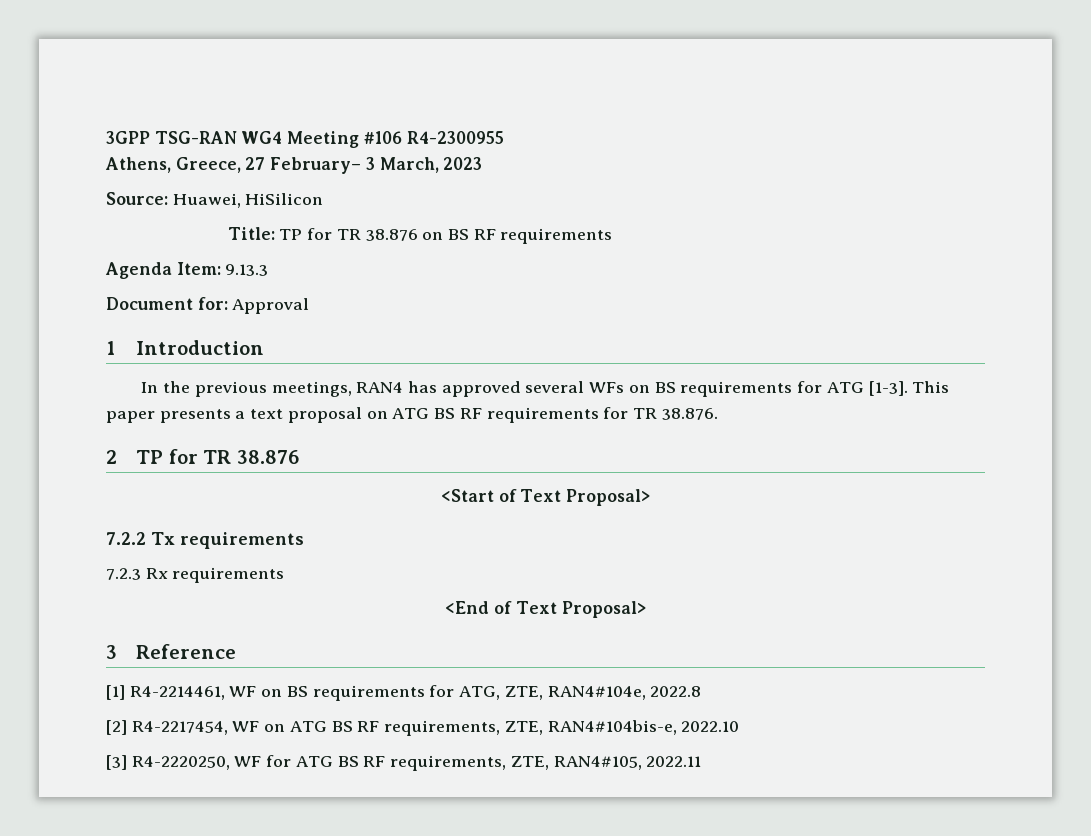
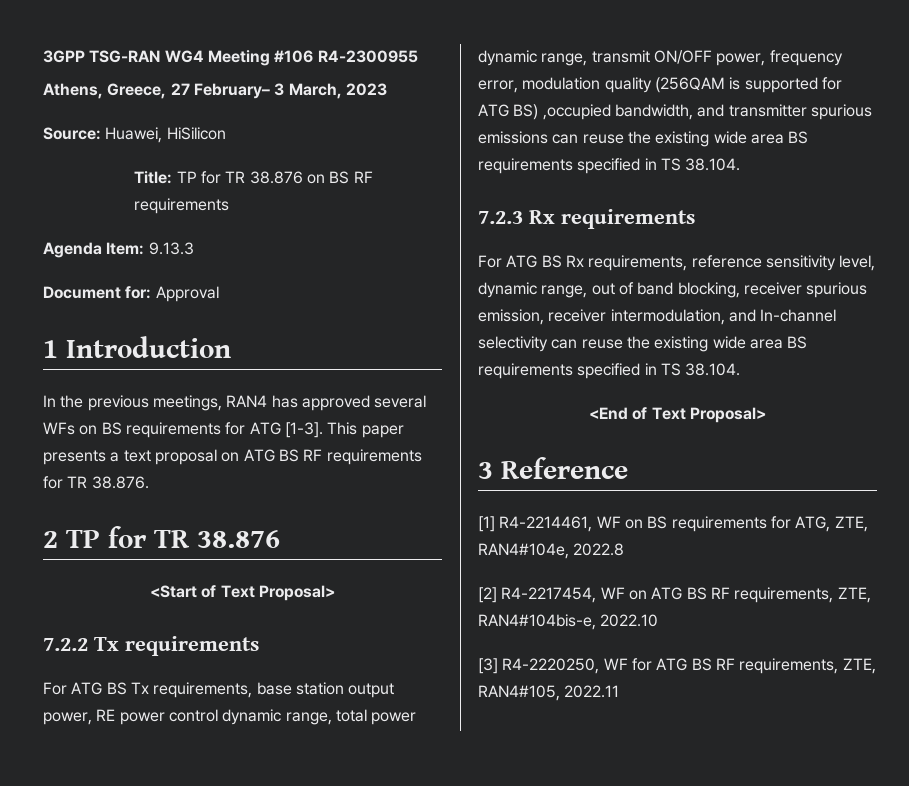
[106,567,285,583] 7.2.3 Rx requirements -> [43,682,395,698] [43,709,417,725] [478,50,843,66] [478,77,842,93] [478,104,872,120] [478,131,809,147] [478,158,741,174] [478,209,695,229] [478,255,876,271] [478,282,868,298] [478,309,837,325] [478,336,808,352] [478,363,741,379] For ATG BS Tx requirements, base station output power, RE power control dynamic range, total power dynamic range, transmit ON/OFF power, frequency error, modulation quality (256QAM is supported for ATG BS) ,occupied bandwidth, and transmitter spurious emissions can reuse the existing wide area BS requirements specified in TS 38.104. // 7.2.3 Rx requirements // For ATG BS Rx requirements, reference sensitivity level, dynamic range, out of band blocking, receiver spurious emission, receiver intermodulation, and In-channel selectivity can reuse the existing wide area BS requirements specified in TS 38.104.

